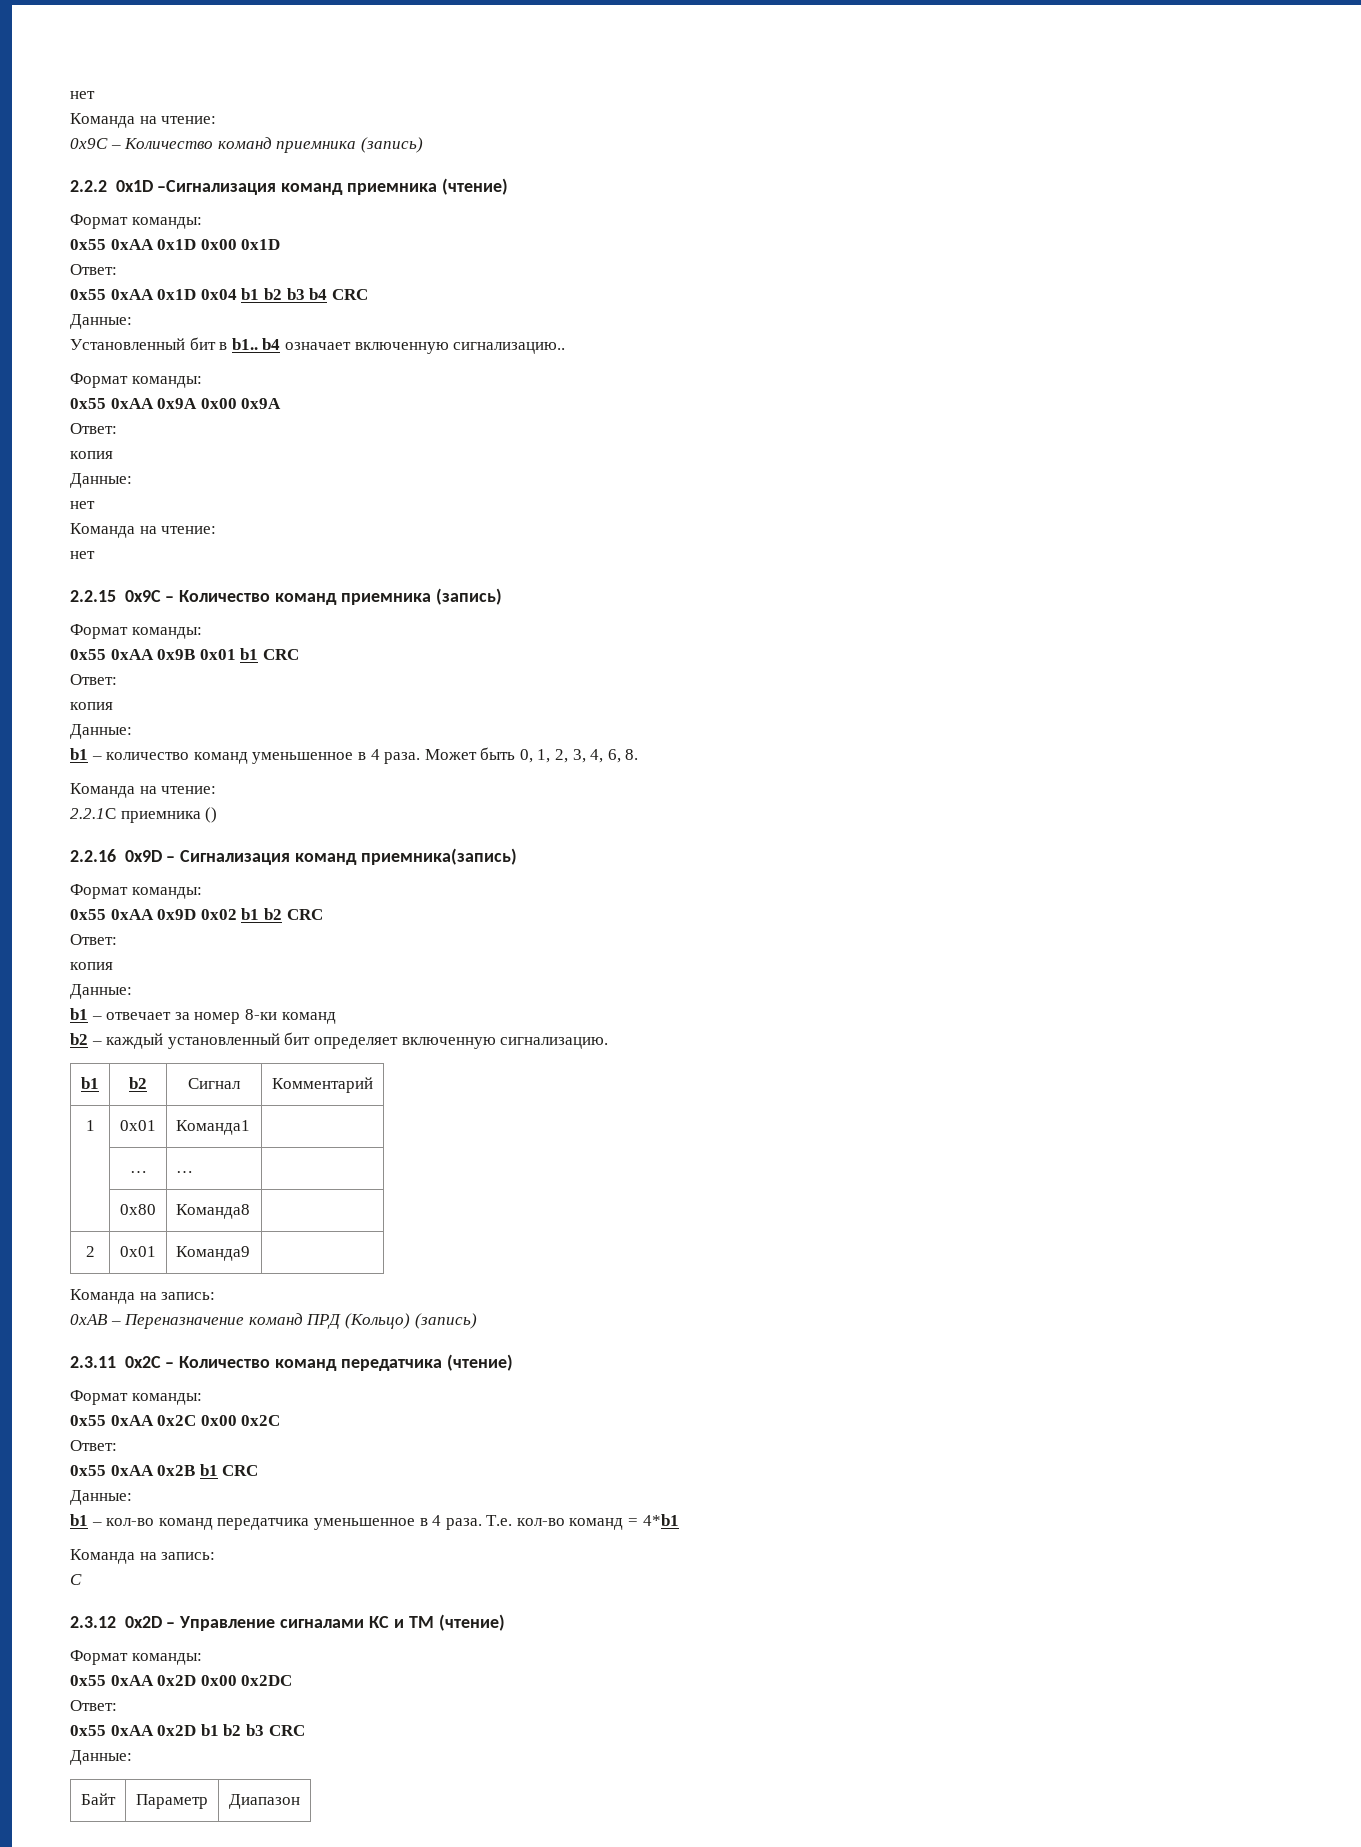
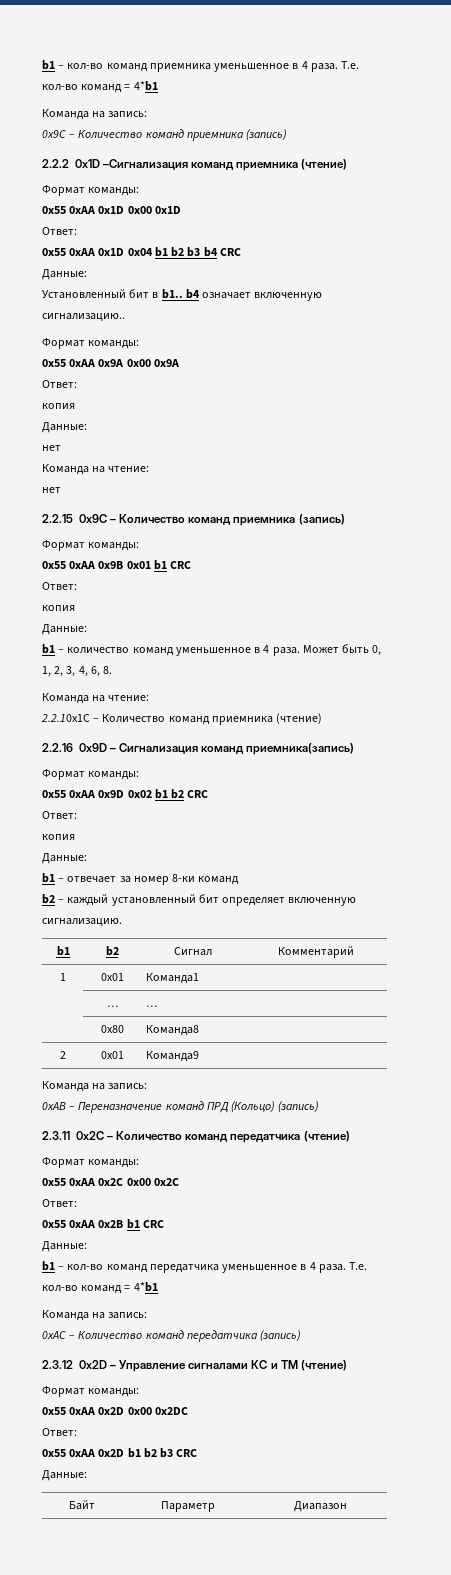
[70,91,95,99] [70,113,217,128] нет // Команда на чтение: -> [42,60,360,72] [42,81,158,93] [42,109,148,120] b1 – кол-во команд приемника уменьшенное в 4 раза. Т.е. кол-во команд = 4*b1 // Команда на запись:
[70,807,218,823] 2.2.1C приемника () -> [41,713,323,725] 2.2.10x1C – Количество команд приемника (чтение)
[70,1574,82,1585] C -> [42,1330,302,1342] 0xAC – Количество команд передатчика (запись)

